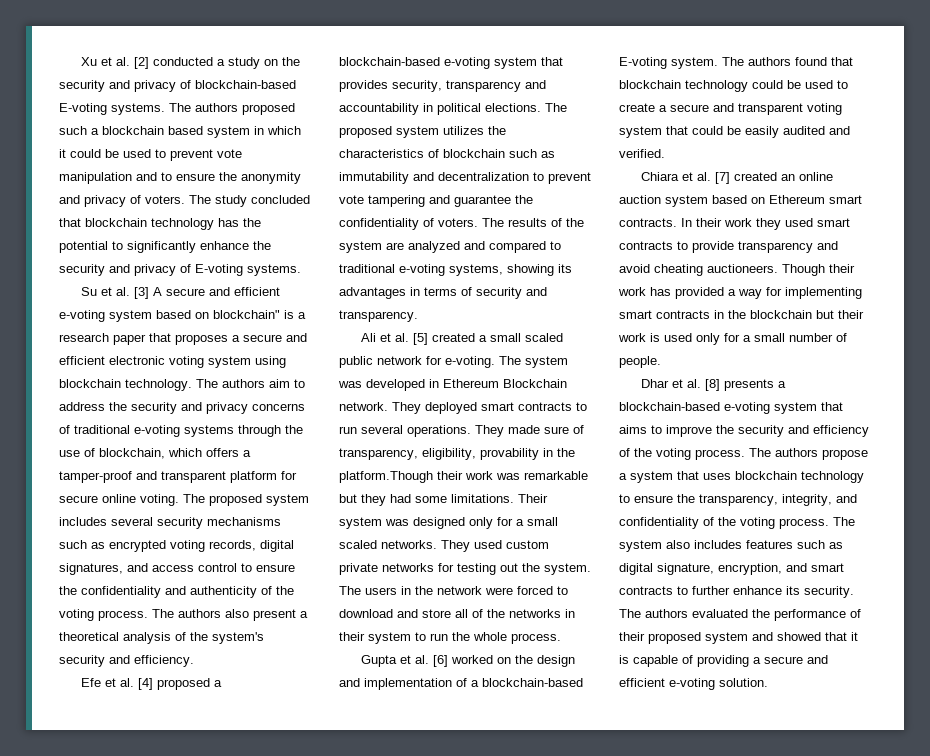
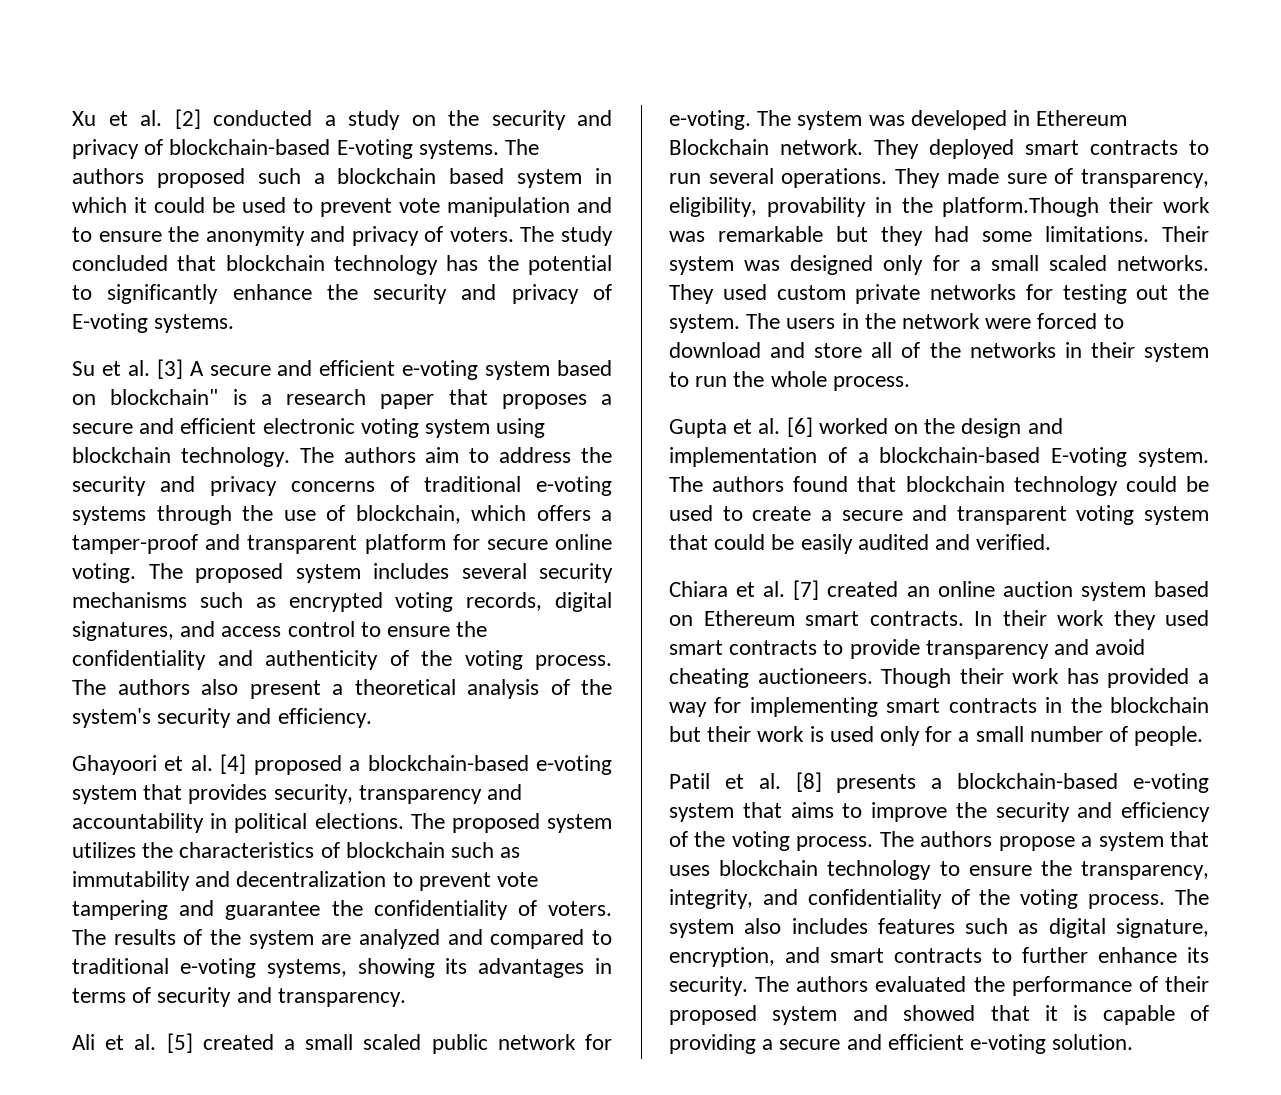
[81,678,102,687] Efe -> [72,755,157,775] Ghayoori
[641,379,670,388] Dhar -> [669,773,710,789] Patil

